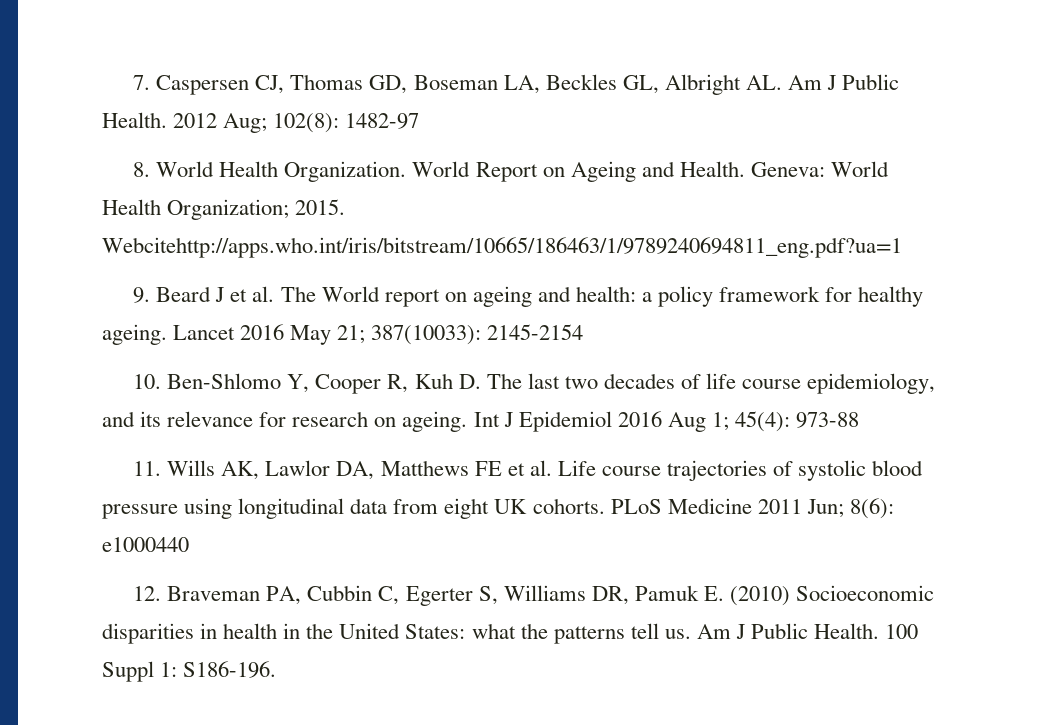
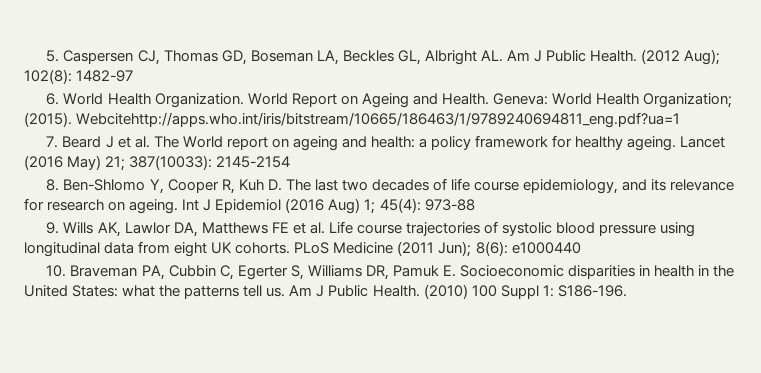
[133,75,151,90] 7. -> [46,50,60,62] 5.
[173,113,268,133] 2012 Aug; -> [641,49,721,65] (2012 Aug);
[133,162,151,177] 8. -> [46,93,60,105] 6.
[295,199,346,215] 2015. -> [24,112,72,127] (2015).
[133,287,151,303] 9. -> [46,136,59,148] 7.
[240,324,332,345] 2016 May -> [24,155,102,170] (2016 May)
[133,374,162,389] 10. -> [46,179,60,191] 8.
[617,411,706,432] 2016 Aug -> [285,198,361,214] (2016 Aug)
[133,461,162,476] 11. -> [46,222,60,234] 9.
[757,499,844,518] 2011 Jun; -> [397,241,472,257] (2011 Jun);
[133,586,162,601] 12. -> [46,265,67,277] 10.
[729,586,790,606] (2010) -> (456, 271) none
(880, 631) none -> [423,284,468,299] (2010)

